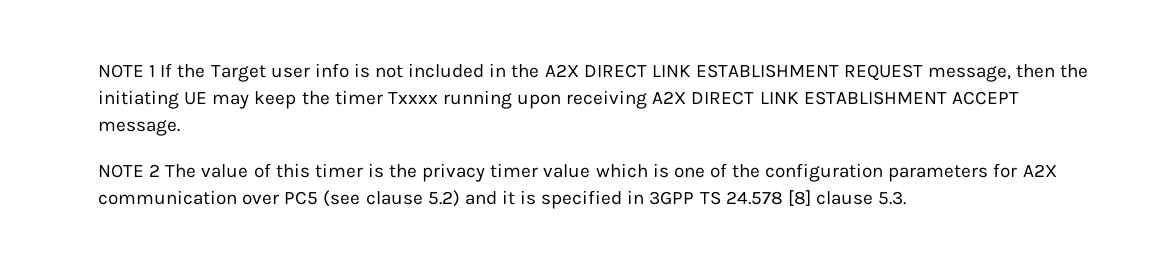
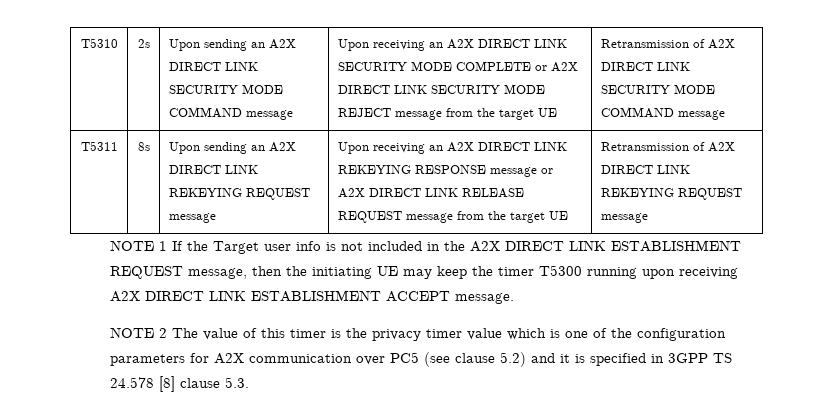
(97, 71) none -> [80,38,118,48] [137,39,150,48] [168,39,296,51] [168,62,258,71] [168,84,283,94] [168,107,293,120] [337,39,567,51] [337,61,578,72] [337,84,545,94] [337,108,557,120] [600,39,735,49] [600,62,690,71] [600,84,715,94] [600,107,725,120] [80,141,118,151] [137,142,150,151] [168,142,296,154] [168,165,258,174] [168,188,310,200] [168,213,216,223] [337,142,567,154] [337,165,553,177] [337,188,524,198] [337,211,568,223] [600,142,735,152] [600,165,690,174] [600,188,742,200] [600,213,648,223] T5310 | 2s | Upon sending an A2X DIRECT LINK SECURITY MODE COMMAND message | Upon receiving an A2X DIRECT LINK SECURITY MODE COMPLETE or A2X DIRECT LINK SECURITY MODE REJECT message from the target UE | Retransmission of A2X DIRECT LINK SECURITY MODE COMMAND message // T5311 | 8s | Upon sending an A2X DIRECT LINK REKEYING REQUEST message | Upon receiving an A2X DIRECT LINK REKEYING RESPONSE message or A2X DIRECT LINK RELEASE REQUEST message from the target UE | Retransmission of A2X DIRECT LINK REKEYING REQUEST message //
[387,92,438,104] Txxxx -> [539,265,583,276] T5300

